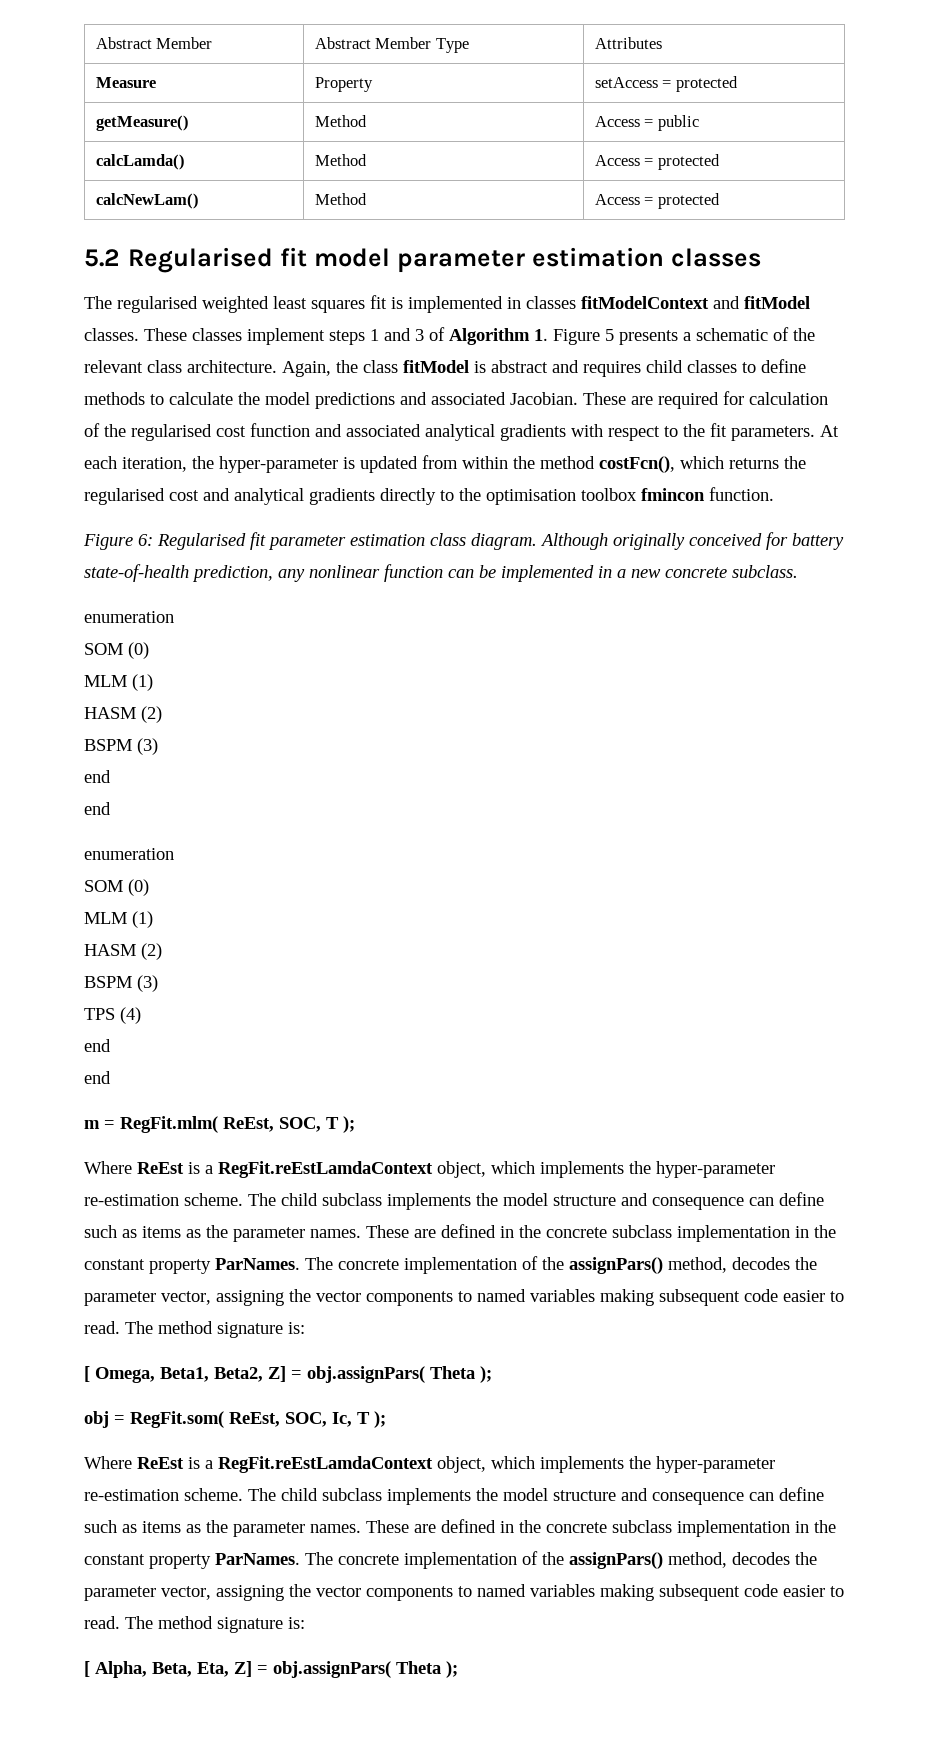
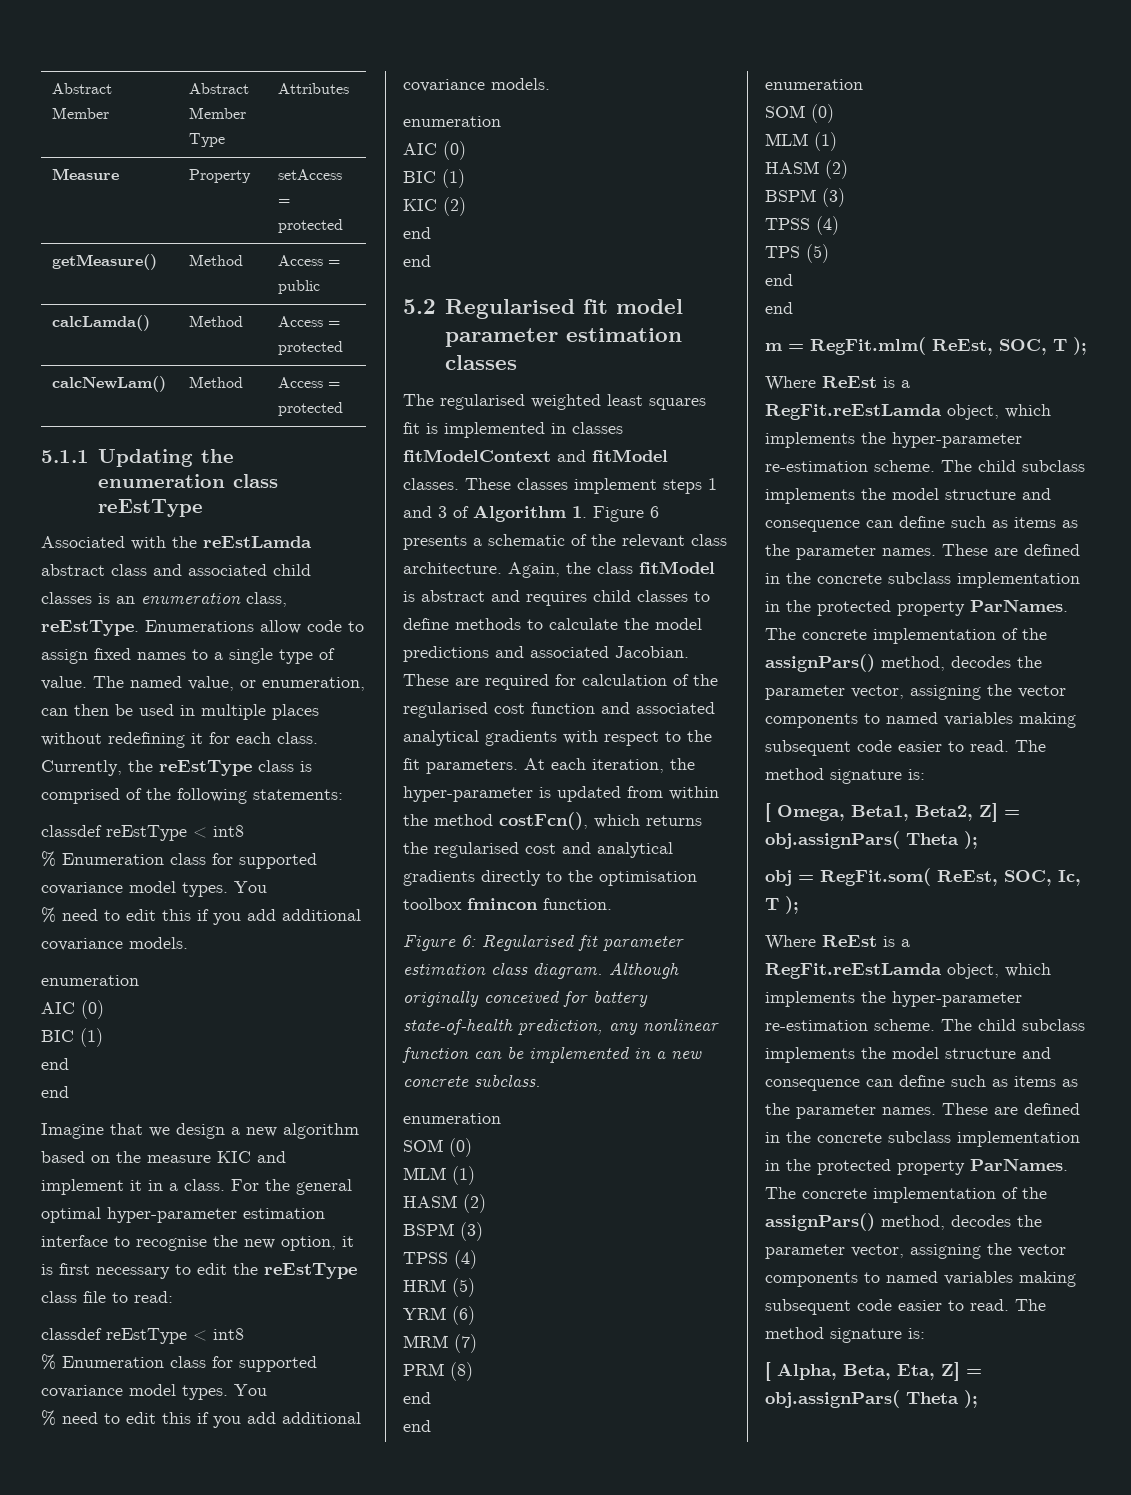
(720, 201) none -> [41,449,234,467] [97,474,278,488] [97,499,203,517] [41,536,312,550] [41,564,311,576] [41,592,287,607] [41,620,364,636] [41,648,335,664] [41,676,365,691] [41,704,319,720] [41,732,318,748] [41,760,312,776] [41,788,343,804] [41,825,244,841] [41,851,317,869] [41,881,267,897] [41,907,361,925] [41,937,188,951] [41,975,139,986] [41,1000,104,1019] [41,1028,103,1047] [41,1058,69,1070] [41,1086,69,1098] [41,1123,359,1139] [41,1151,286,1163] [41,1179,352,1195] [41,1207,325,1223] [41,1235,354,1251] [41,1263,357,1279] [41,1291,173,1303] [41,1328,244,1344] [41,1354,317,1372] [41,1384,267,1400] [41,1410,361,1428] [403,78,550,92] [403,116,501,127] [403,141,466,160] [403,169,465,188] [403,197,466,216] [403,227,431,239] [403,255,431,267] // 5.1.1 Updating the enumeration class reEstType // Associated with the reEstLamda abstract class and associated child classes is an enumeration class, reEstType. Enumerations allow code to assign fixed names to a single type of value. The named value, or enumeration, can then be used in multiple places without redefining it for each class. Currently, the reEstType class is comprised of the following statements: // classdef reEstType < int8 // % Enumeration class for supported covariance model types. You // % need to edit this if you add additional covariance models. // enumeration // AIC (0) // BIC (1) // end // end // Imagine that we design a new algorithm based on the measure KIC and implement it in a class. For the general optimal hyper-parameter estimation interface to recognise the new option, it is first necessary to edit the reEstType class file to read: // classdef reEstType < int8 // % Enumeration class for supported covariance model types. You // % need to edit this if you add additional covariance models. // enumeration // AIC (0) // BIC (1) // KIC (2) // end // end
[605,329,614,341] 5 -> [650,506,659,518] 6
(158, 746) none -> [403,1250,477,1269] [403,1278,475,1297] [403,1306,475,1325] [403,1334,477,1353] [403,1362,473,1381] // TPSS (4) // HRM (5) // YRM (6) // MRM (7) // PRM (8)
(158, 983) none -> [765,216,839,235] // TPSS (4)
[120,1007,141,1024] (4) -> [806,244,829,263] (5)
[218,1161,433,1178] RegFit.reEstLamdaContext -> [765,404,942,420] RegFit.reEstLamda
[84,1259,145,1270] constant -> [817,600,891,616] protected
[218,1456,433,1473] RegFit.reEstLamdaContext -> [765,963,942,979] RegFit.reEstLamda
[84,1554,145,1565] constant -> [817,1159,891,1175] protected

